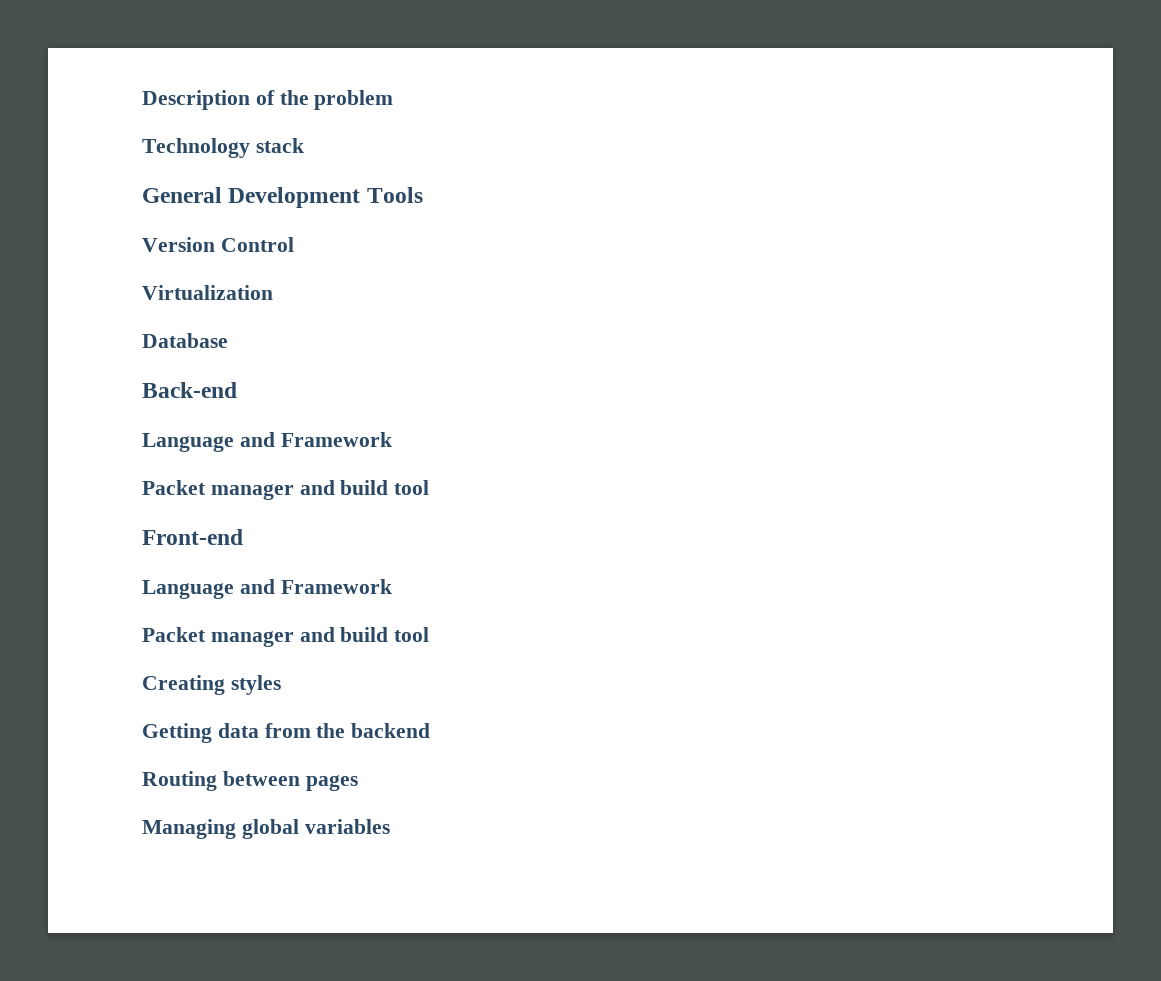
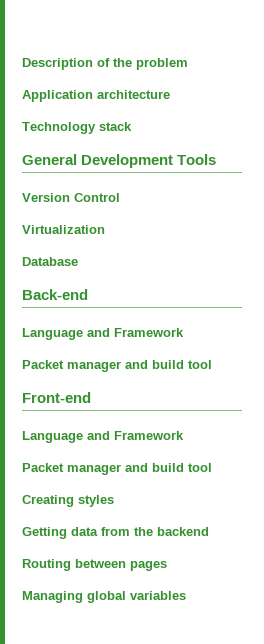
(394, 100) none -> [22,90,170,102] // Application architecture

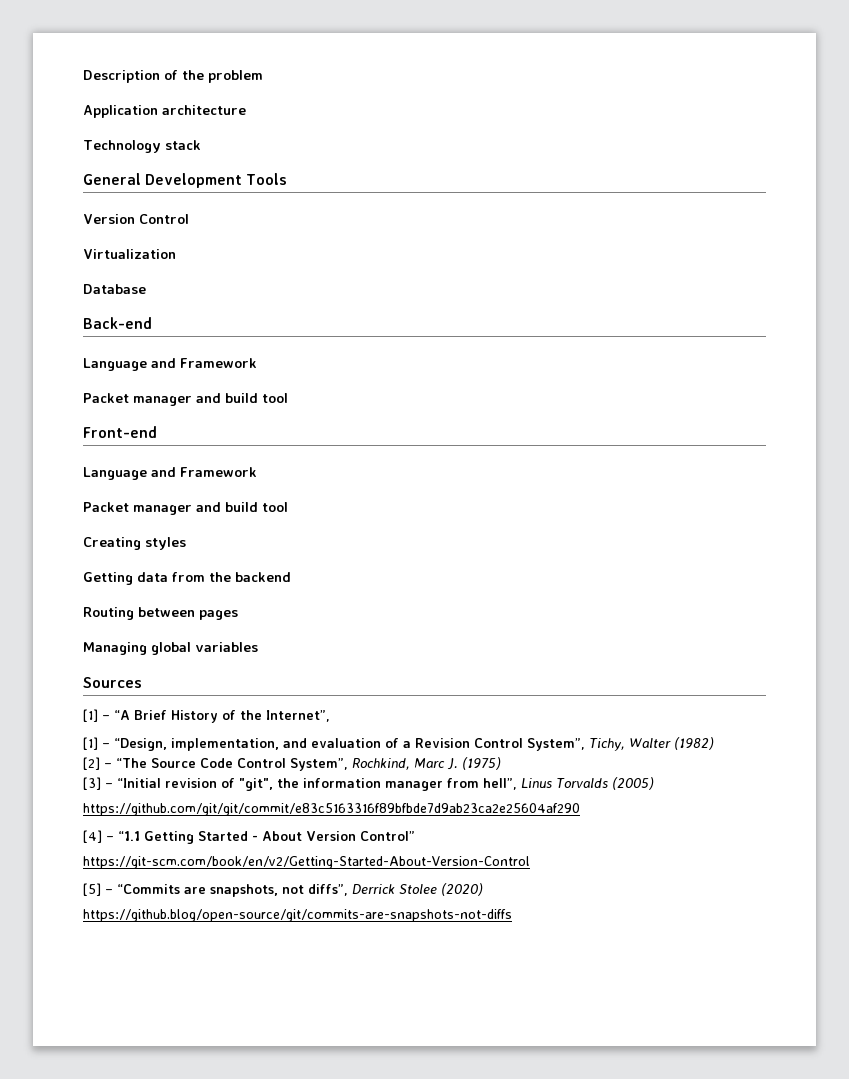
(186, 595) none -> [83,677,142,688] [83,709,330,723] [83,737,714,751] [83,757,501,771] [83,777,654,791] [83,803,580,816] [83,830,415,844] [83,856,530,869] [83,883,483,897] [83,909,512,922] // Sources // [1] – “A Brief History of the Internet”, // [1] – “Design, implementation, and evaluation of a Revision Control System”, Tichy, Walter (1982) // [2] – “The Source Code Control System”, Rochkind, Marc J. (1975) // [3] – “Initial revision of "git", the information manager from hell”, Linus Torvalds (2005) // https://github.com/git/git/commit/e83c5163316f89bfbde7d9ab23ca2e25604af290 // [4] – “1.1 Getting Started - About Version Control” // https://git-scm.com/book/en/v2/Getting-Started-About-Version-Control // [5] – “Commits are snapshots, not diffs”, Derrick Stolee (2020) // https://github.blog/open-source/git/commits-are-snapshots-not-diffs

